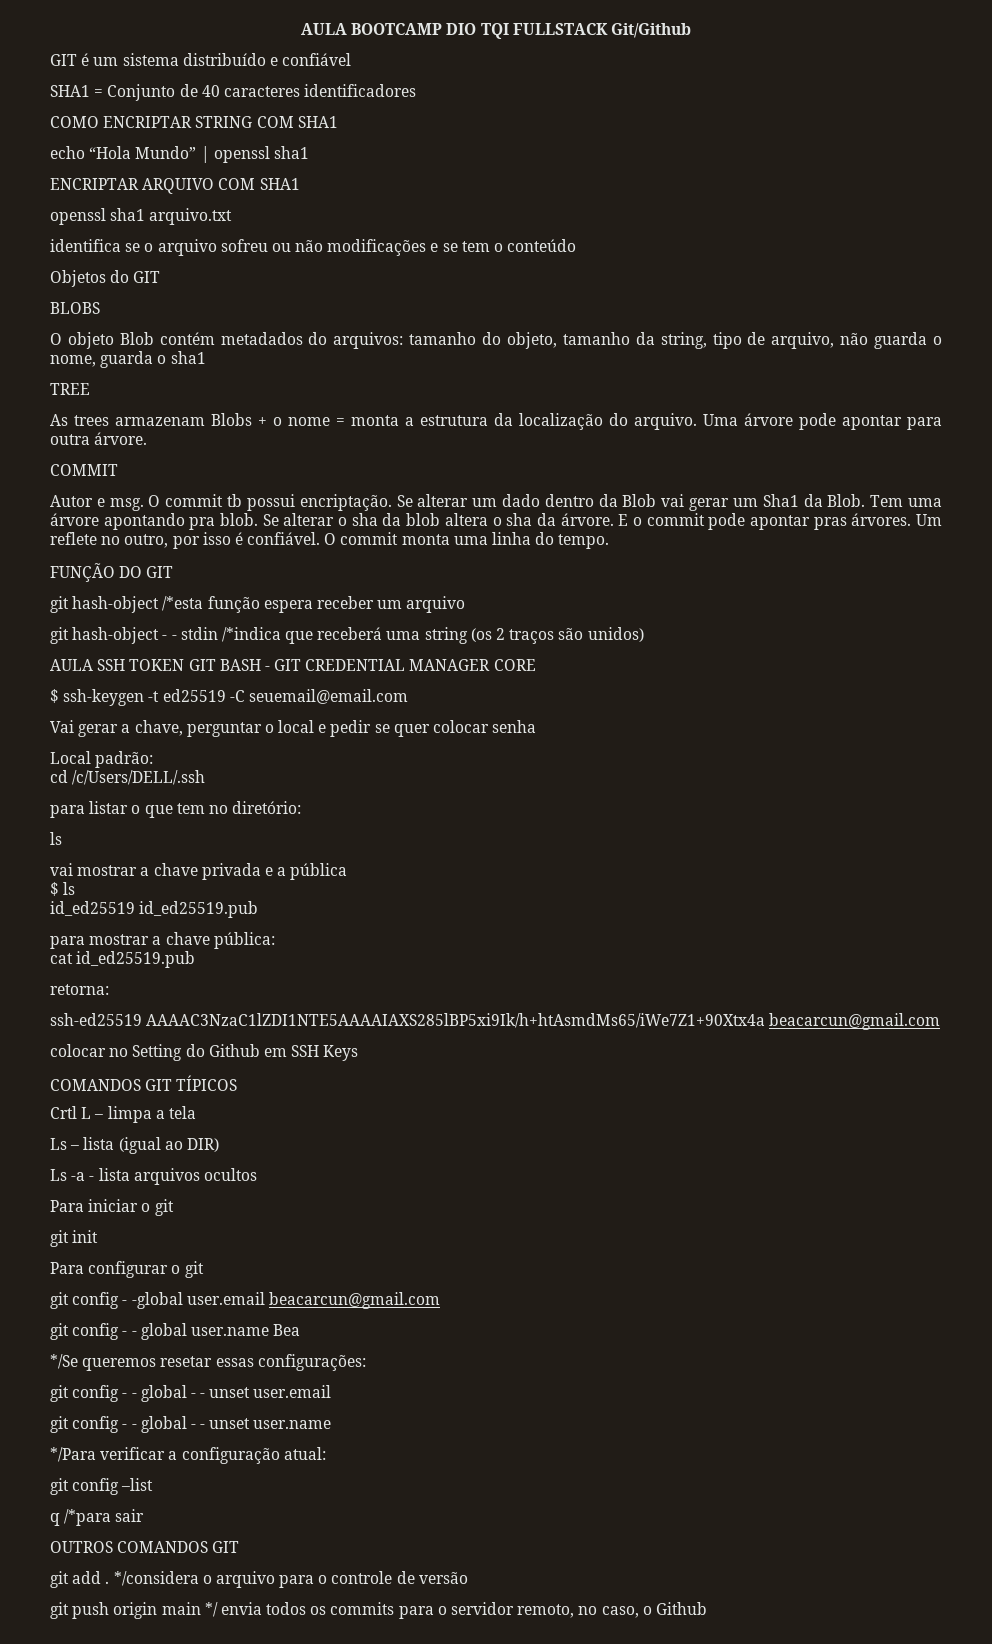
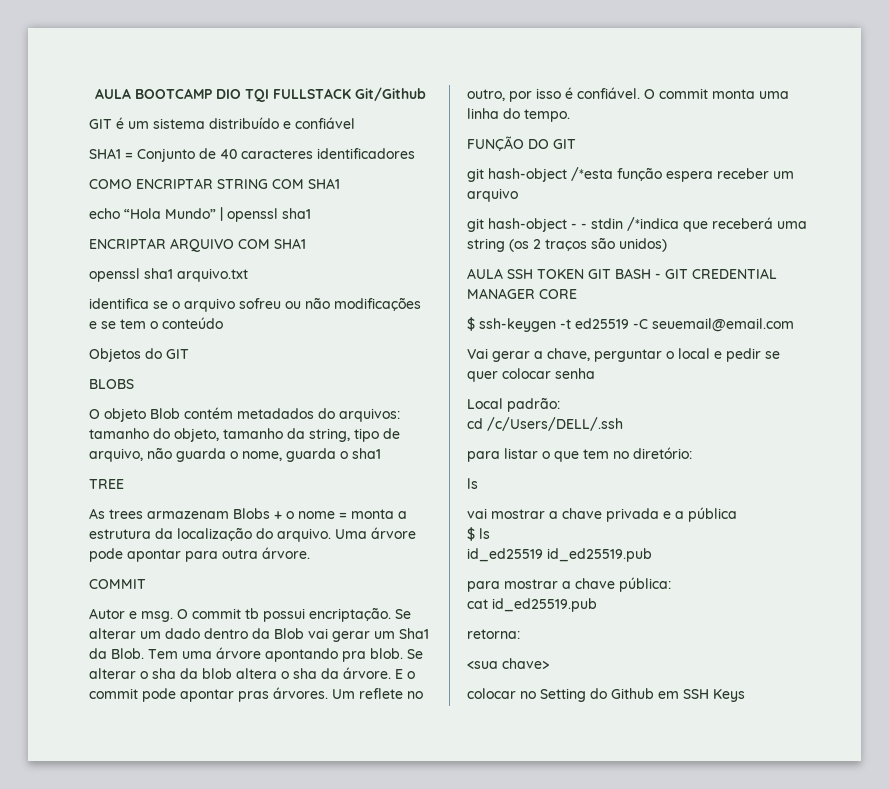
[50,1013,941,1030] ssh-ed25519 AAAAC3NzaC1lZDI1NTE5AAAAIAXS285lBP5xi9Ik/h+htAsmdMs65/iWe7Z1+90Xtx4a beacarcun@gmail.com -> [467,658,549,669] <sua chave>
[50,1075,238,1091] [50,1106,196,1123] [50,1137,219,1154] [50,1168,257,1185] [50,1199,174,1216] [50,1230,99,1247] [50,1261,204,1278] [50,1292,440,1309] [50,1323,301,1340] [50,1354,366,1371] [50,1385,332,1402] [50,1416,332,1433] [50,1447,326,1464] [50,1478,154,1495] [50,1509,145,1526] [50,1541,240,1553] [50,1571,468,1588] [50,1602,707,1619] // COMANDOS GIT TÍPICOS // Crtl L – limpa a tela // Ls – lista (igual ao DIR) // Ls -a - lista arquivos ocultos // Para iniciar o git // git init // Para configurar o git // git config - -global user.email beacarcun@gmail.com // git config - - global user.name Bea // */Se queremos resetar essas configurações: // git config - - global - - unset user.email // git config - - global - - unset user.name // */Para verificar a configuração atual: // git config –list // q /*para sair // OUTROS COMANDOS GIT // git add . */considera o arquivo para o controle de versão // git push origin main */ envia todos os commits para o servidor remoto, no caso, o Github -> (745, 695) none

